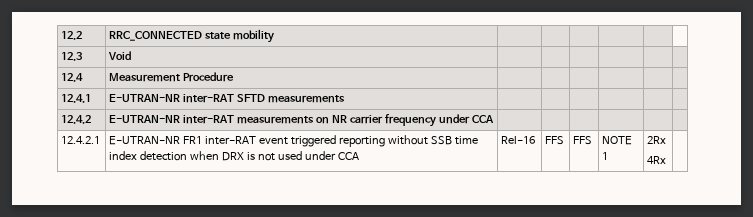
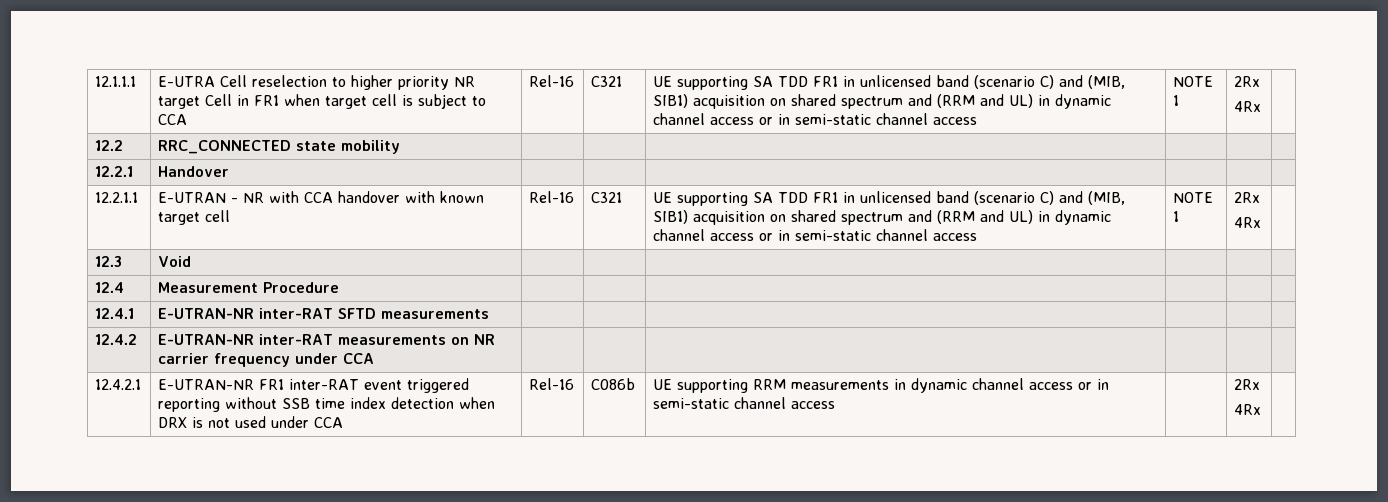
[61,31,83,40] [109,29,275,43] 12.2 | RRC_CONNECTED state mobility | | | | | -> [95,76,137,87] [158,75,476,90] [158,94,487,109] [158,114,188,125] [529,75,575,87] [591,76,623,87] [653,75,1126,90] [653,94,1112,109] [653,113,978,125] [1173,76,1214,87] [1173,95,1180,106] [1234,76,1261,87] [1234,101,1262,112] [95,140,124,151] [158,140,401,154] [95,166,134,177] [158,166,230,177] [95,192,139,203] [158,191,485,203] [158,210,231,225] [529,191,575,203] [591,192,623,203] [653,191,1126,206] [653,210,1112,225] [653,229,978,241] [1173,192,1214,203] [1173,211,1180,222] [1234,192,1261,203] [1234,217,1262,228] 12.1.1.1 | E-UTRA Cell reselection to higher priority NR target Cell in FR1 when target cell is subject to CCA | Rel-16 | C321 | UE supporting SA TDD FR1 in unlicensed band (scenario C) and (MIB, SIB1) acquisition on shared spectrum and (RRM and UL) in dynamic channel access or in semi-static channel access | NOTE 1 | 2Rx // 4Rx | // 12.2 | RRC_CONNECTED state mobility | | | | | | // 12.2.1 | Handover | | | | | | // 12.2.1.1 | E-UTRAN - NR with CCA handover with known target cell | Rel-16 | C321 | UE supporting SA TDD FR1 in unlicensed band (scenario C) and (MIB, SIB1) acquisition on shared spectrum and (RRM and UL) in dynamic channel access or in semi-static channel access | NOTE 1 | 2Rx // 4Rx
[545,136,565,145] [573,136,593,145] [602,136,633,145] [602,152,609,160] FFS | FFS | NOTE 1 -> [591,378,636,390] [653,378,1110,393] [653,397,836,409] C086b | UE supporting RRM measurements in dynamic channel access or in semi-static channel access |

